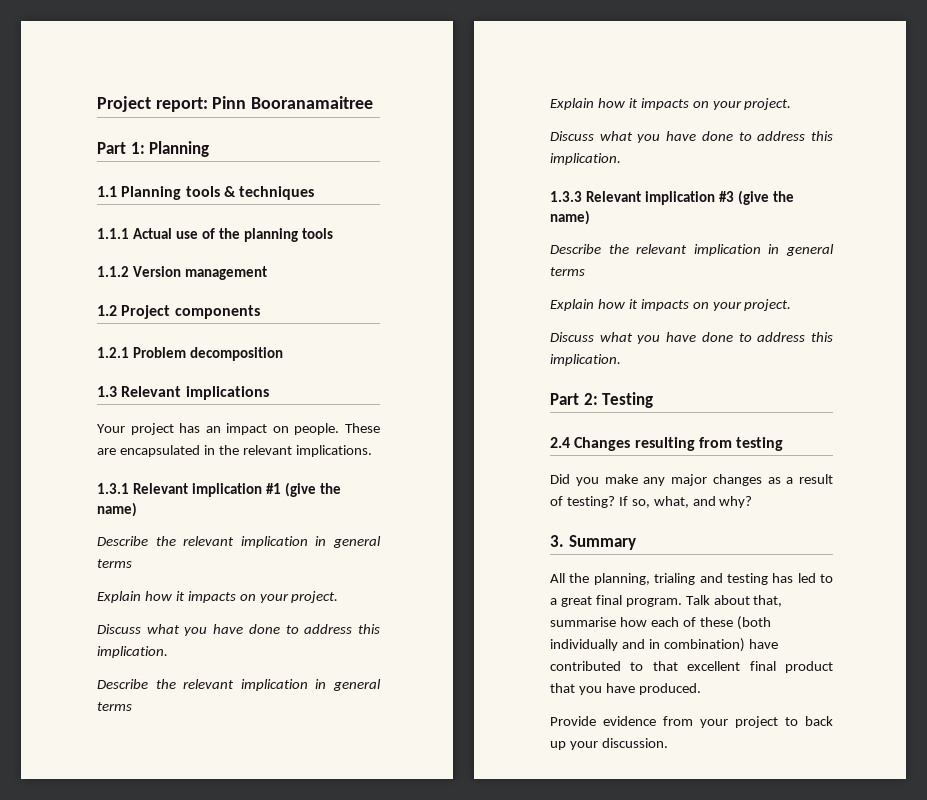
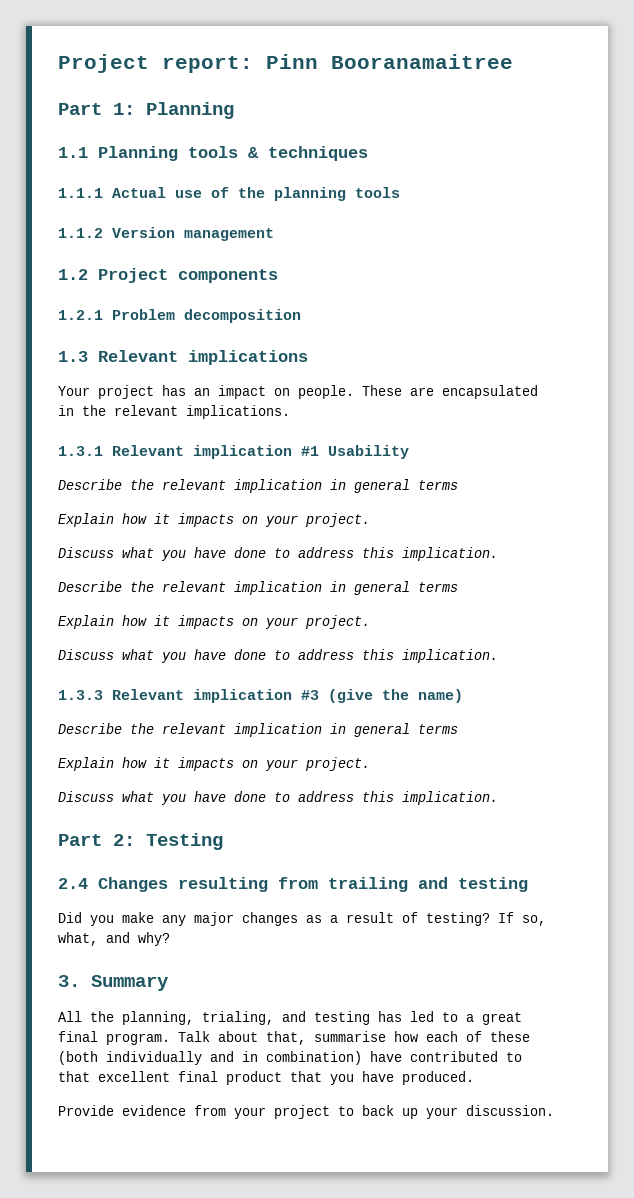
[285,482,342,497] [97,502,137,517] (give the name) -> [328,445,409,459] Usability
(732, 442) none -> [328,877,448,892] trailing and
[654,573,696,585] trialing -> [202,1011,274,1025] trialing,

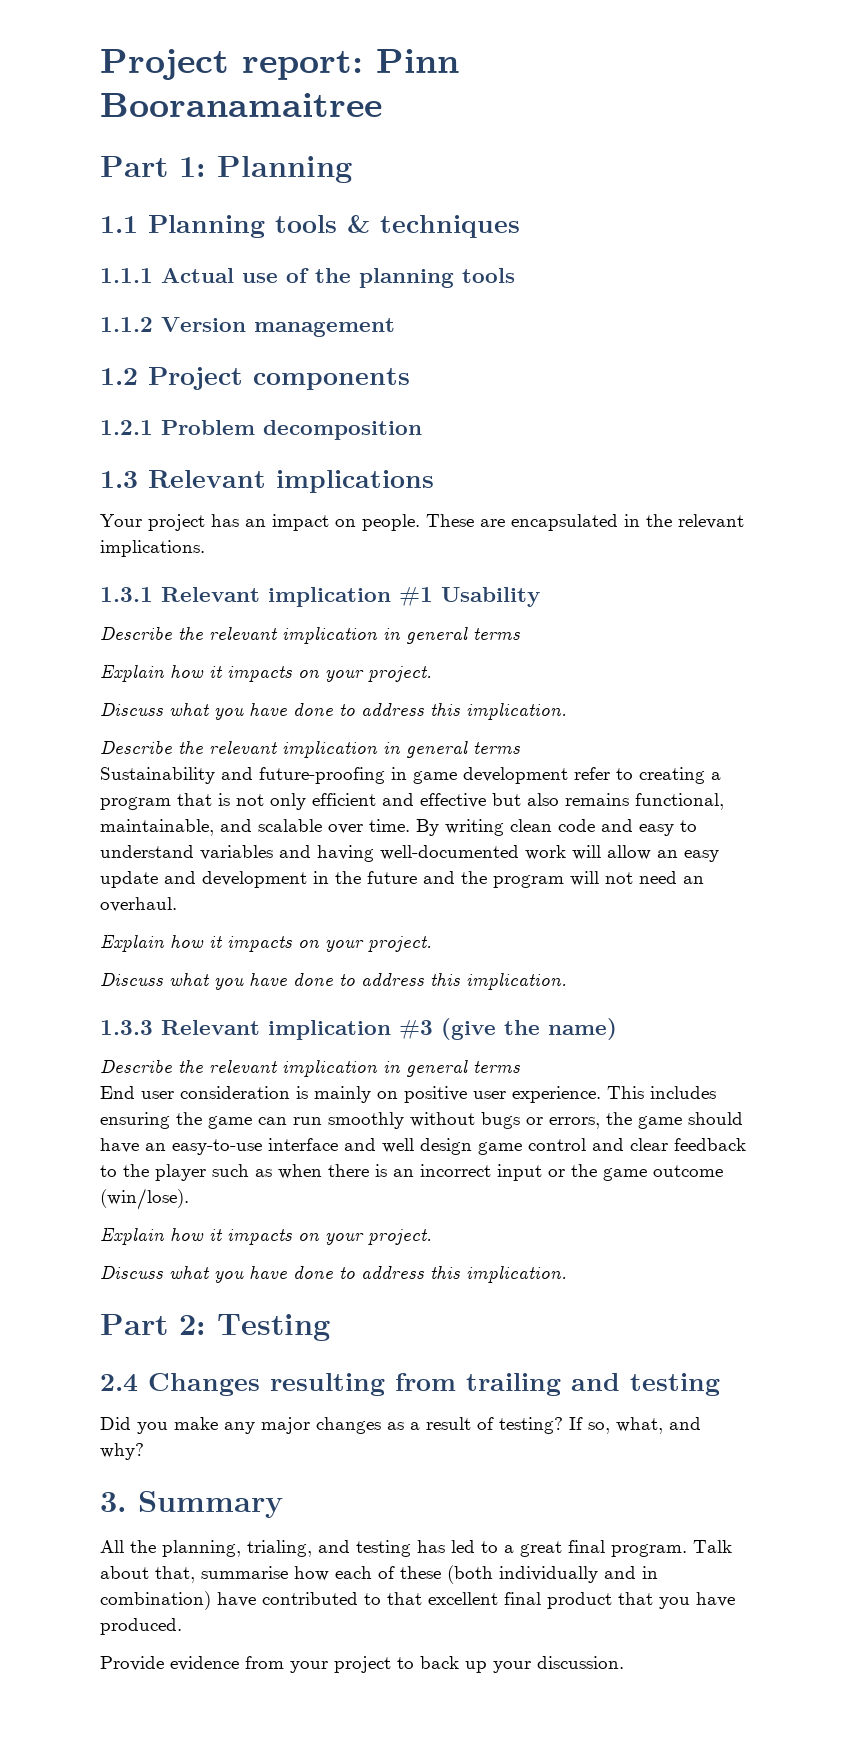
(458, 587) none -> [100,767,721,784] [100,793,724,810] [100,819,697,836] [100,845,719,862] [100,871,704,888] [100,897,177,912] // Sustainability and future-proofing in game development refer to creating a program that is not only efficient and effective but also remains functional, maintainable, and scalable over time. By writing clean code and easy to understand variables and having well-documented work will allow an easy update and development in the future and the program will not need an overhaul.
(458, 729) none -> [100,1086,716,1103] [100,1112,743,1129] [100,1138,746,1155] [100,1164,723,1181] [100,1188,189,1210] // End user consideration is mainly on positive user experience. This includes ensuring the game can run smoothly without bugs or errors, the game should have an easy-to-use interface and well design game control and clear feedback to the player such as when there is an incorrect input or the game outcome (win/lose).

